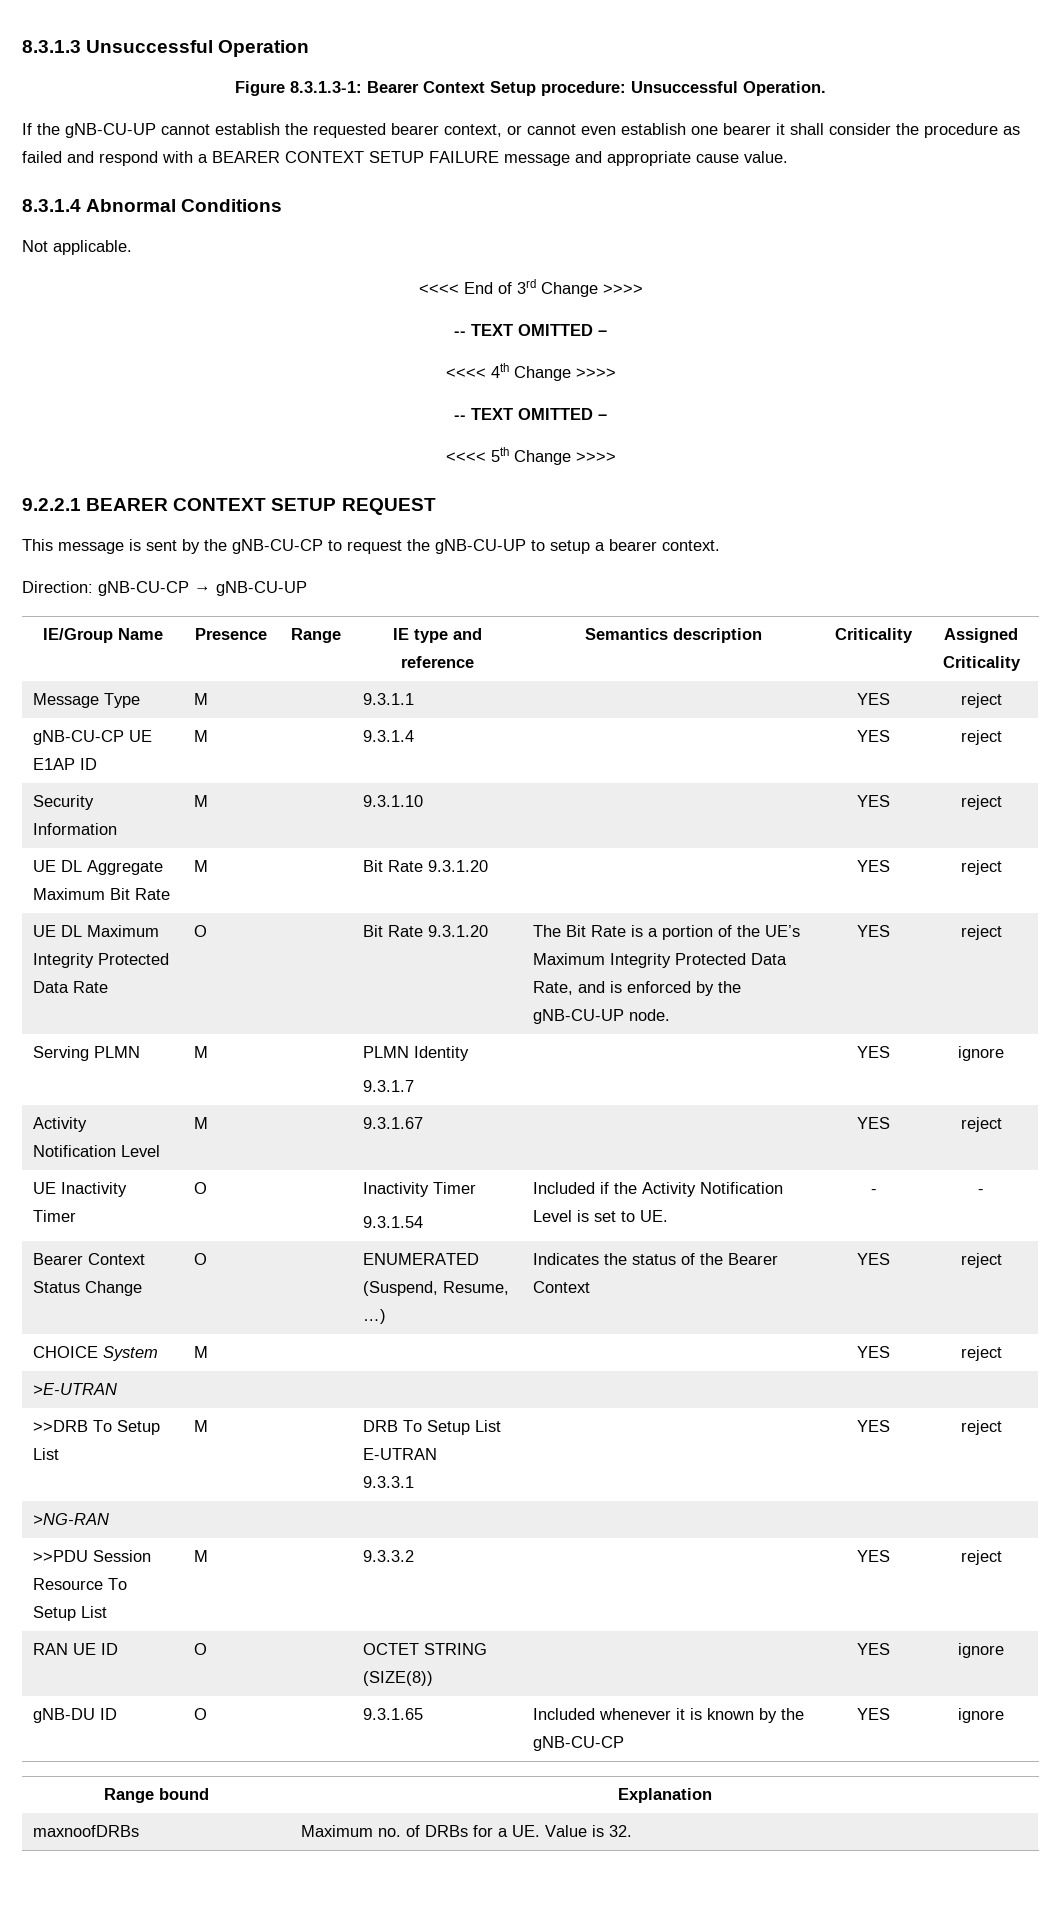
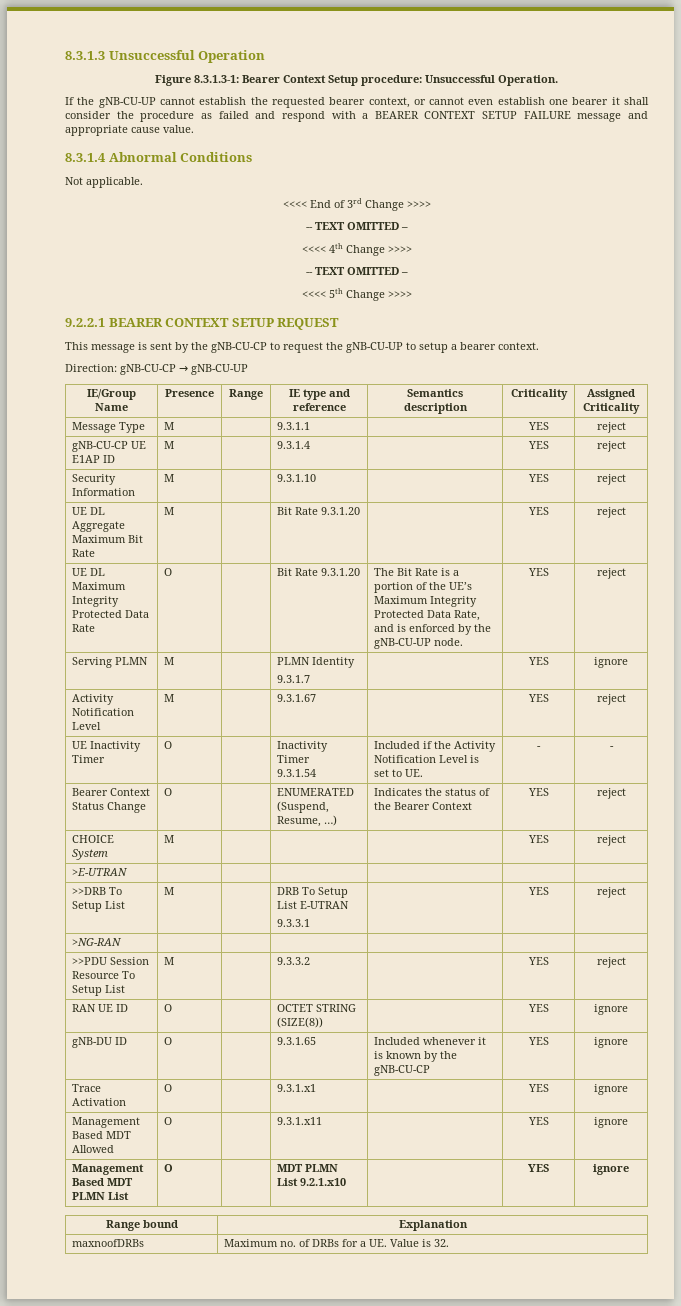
(1005, 1715) none -> [72,1084,102,1092] [72,1098,127,1106] [164,1084,173,1092] [277,1084,317,1092] [527,1084,549,1092] [594,1084,628,1095] [72,1117,141,1128] [72,1131,132,1139] [72,1145,115,1153] [164,1117,173,1125] [277,1117,323,1125] [527,1117,549,1125] [594,1117,628,1128] [72,1164,145,1175] [72,1178,134,1186] [72,1192,130,1200] [164,1164,174,1172] [277,1164,339,1172] [277,1178,347,1186] [528,1164,549,1172] [593,1164,629,1175] // Trace Activation | O | | 9.3.1.x1 | | YES | ignore // Management Based MDT Allowed | O | | 9.3.1.x11 | | YES | ignore // Management Based MDT PLMN List | O | | MDT PLMN List 9.2.1.x10 | | YES | ignore

